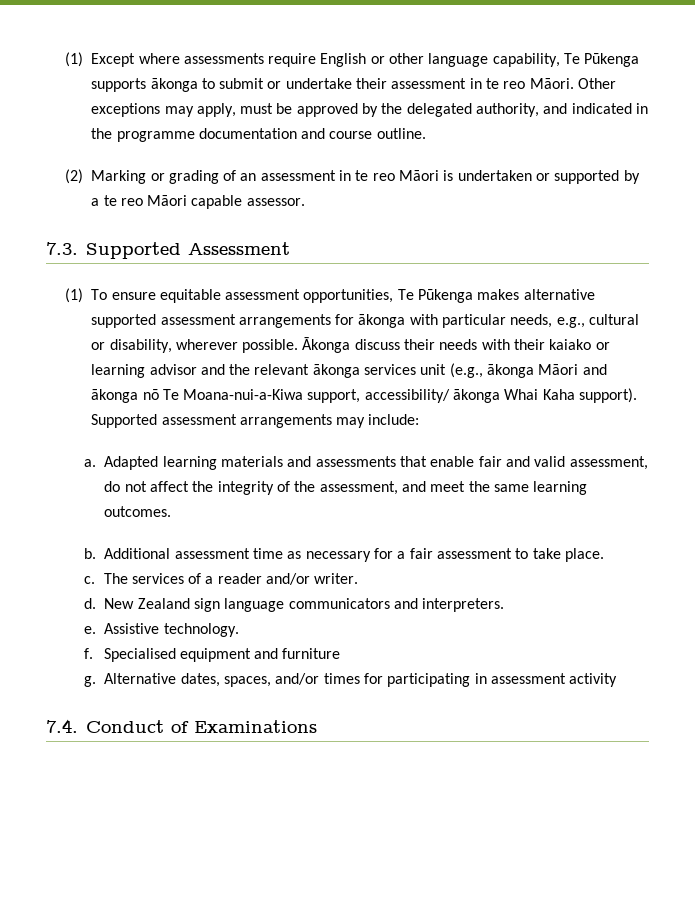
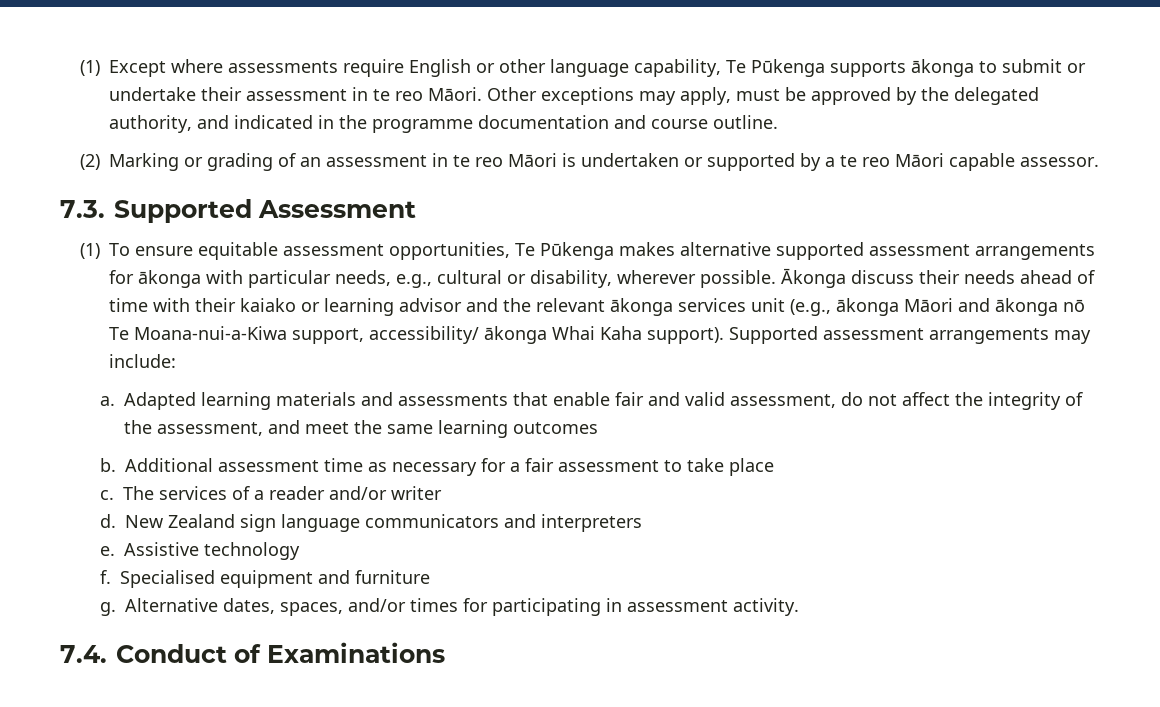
(478, 344) none -> [1020,270,1096,284] [109,298,149,312] ahead of time
[104,506,172,517] outcomes. -> [513,422,599,434] outcomes
[564,548,604,562] place. -> [729,458,775,476] place
[314,573,359,584] writer. -> [391,486,443,500] writer
[422,598,505,612] interpreters. -> [541,514,643,532] interpreters
[163,623,239,637] technology. -> [204,542,301,560] technology
[569,673,618,687] activity -> [733,598,800,616] activity.

